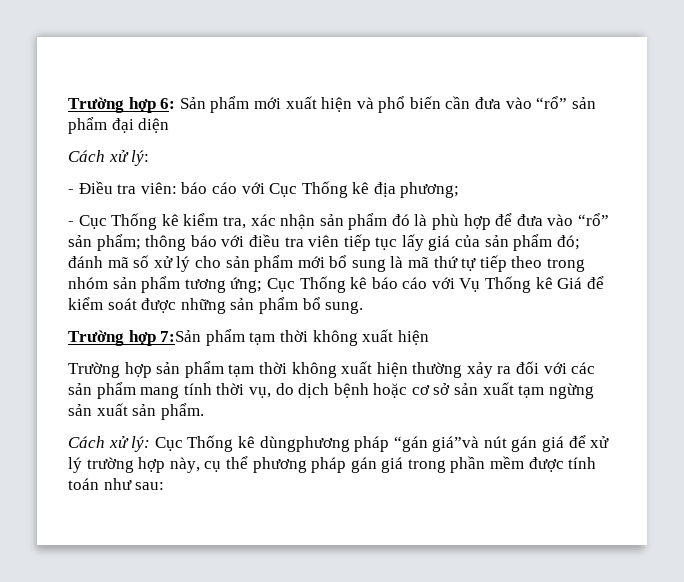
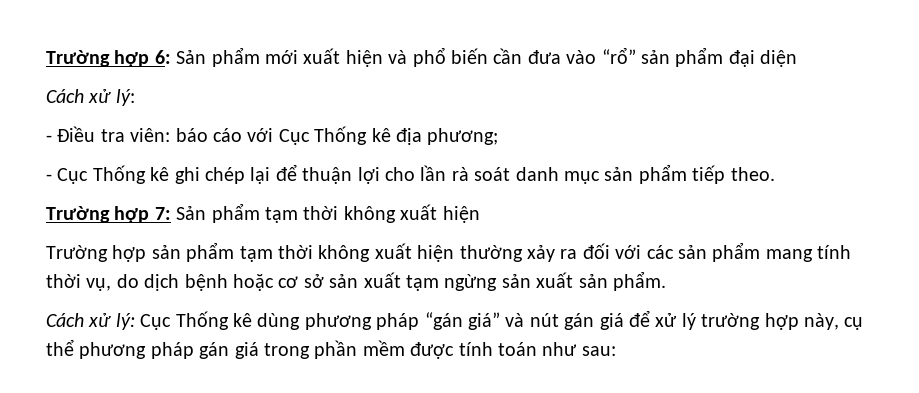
[183,213,610,230] [68,234,580,251] [68,255,586,272] [68,276,604,293] [68,297,364,314] [68,330,202,346] kiểm tra, xác nhận sản phẩm đó là phù hợp để đưa vào “rổ” sản phẩm; thông báo với điều tra viên tiếp tục lấy giá của sản phẩm đó; đánh mã số xử lý cho sản phẩm mới bổ sung là mã thứ tự tiếp theo trong nhóm sản phẩm tương ứng; Cục Thống kê báo cáo với Vụ Thống kê Giá để kiểm soát được những sản phẩm bổ sung. // Trường hợp 7:Sản -> [174,164,775,184] [46,206,207,223] ghi chép lại để thuận lợi cho lần rà soát danh mục sản phẩm tiếp theo. // Trường hợp 7: Sản
[259,436,480,452] dùngphương pháp “gán giá”và -> [257,312,525,330] dùng phương pháp “gán giá” và

